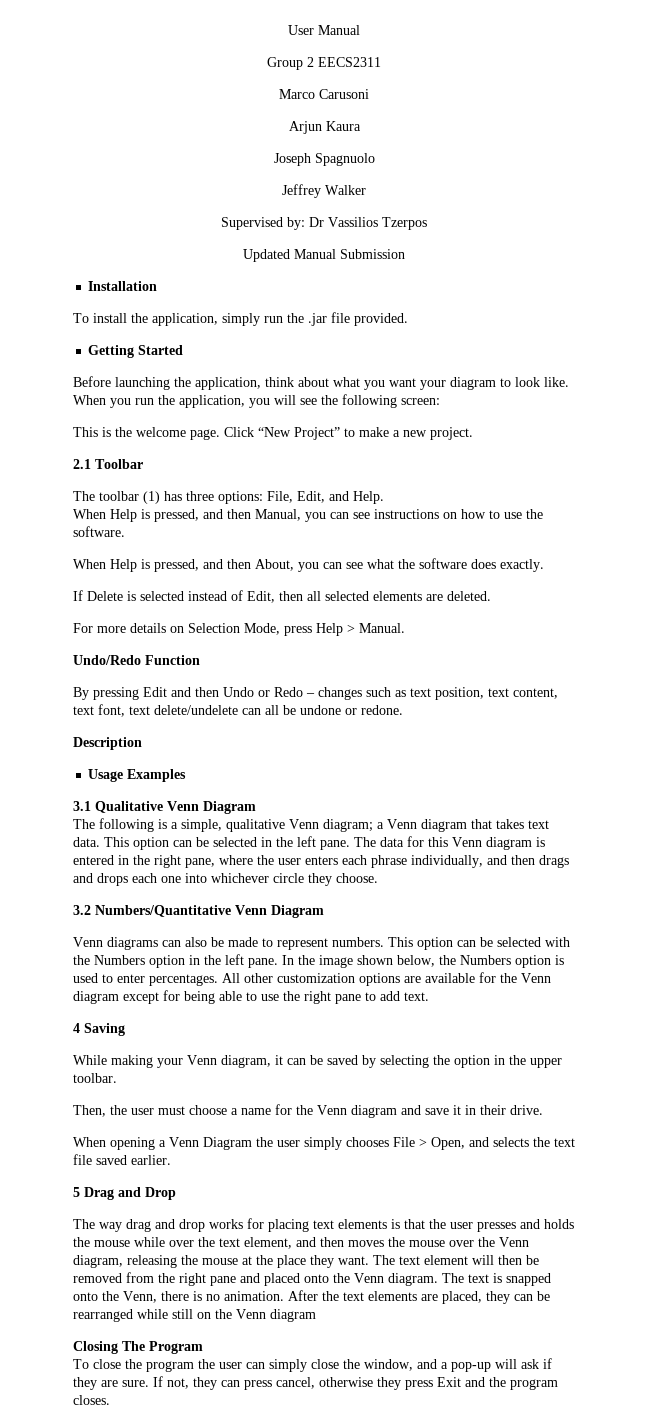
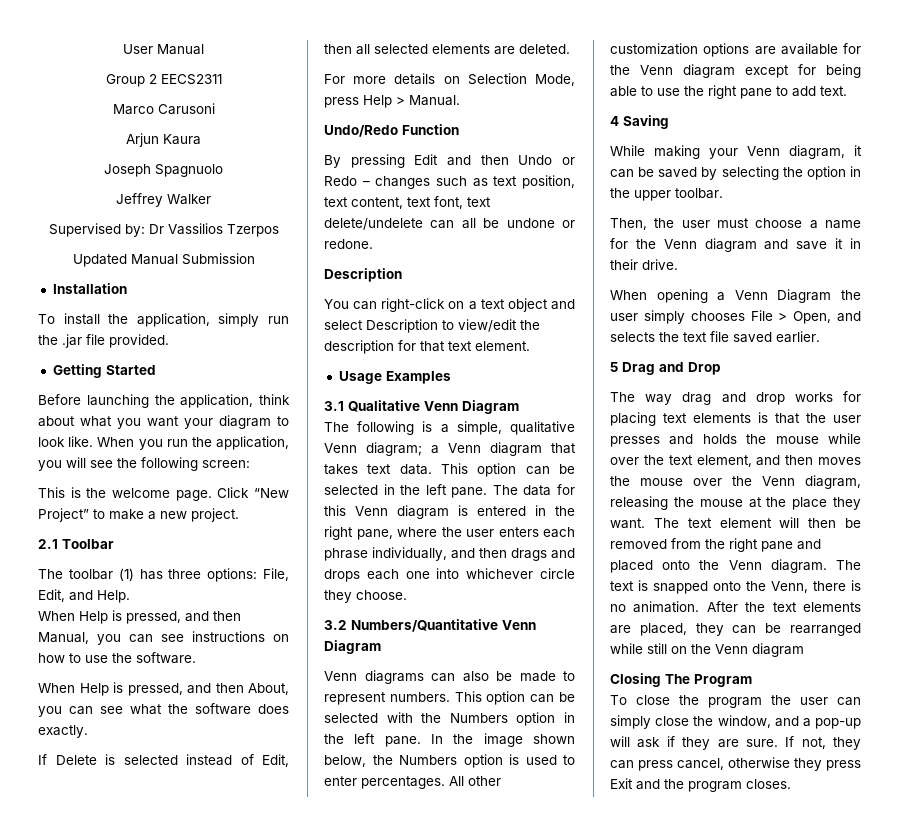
(142, 743) none -> [324,298,575,312] [324,319,540,333] [324,340,530,354] // You can right-click on a text object and select Description to view/edit the description for that text element.

